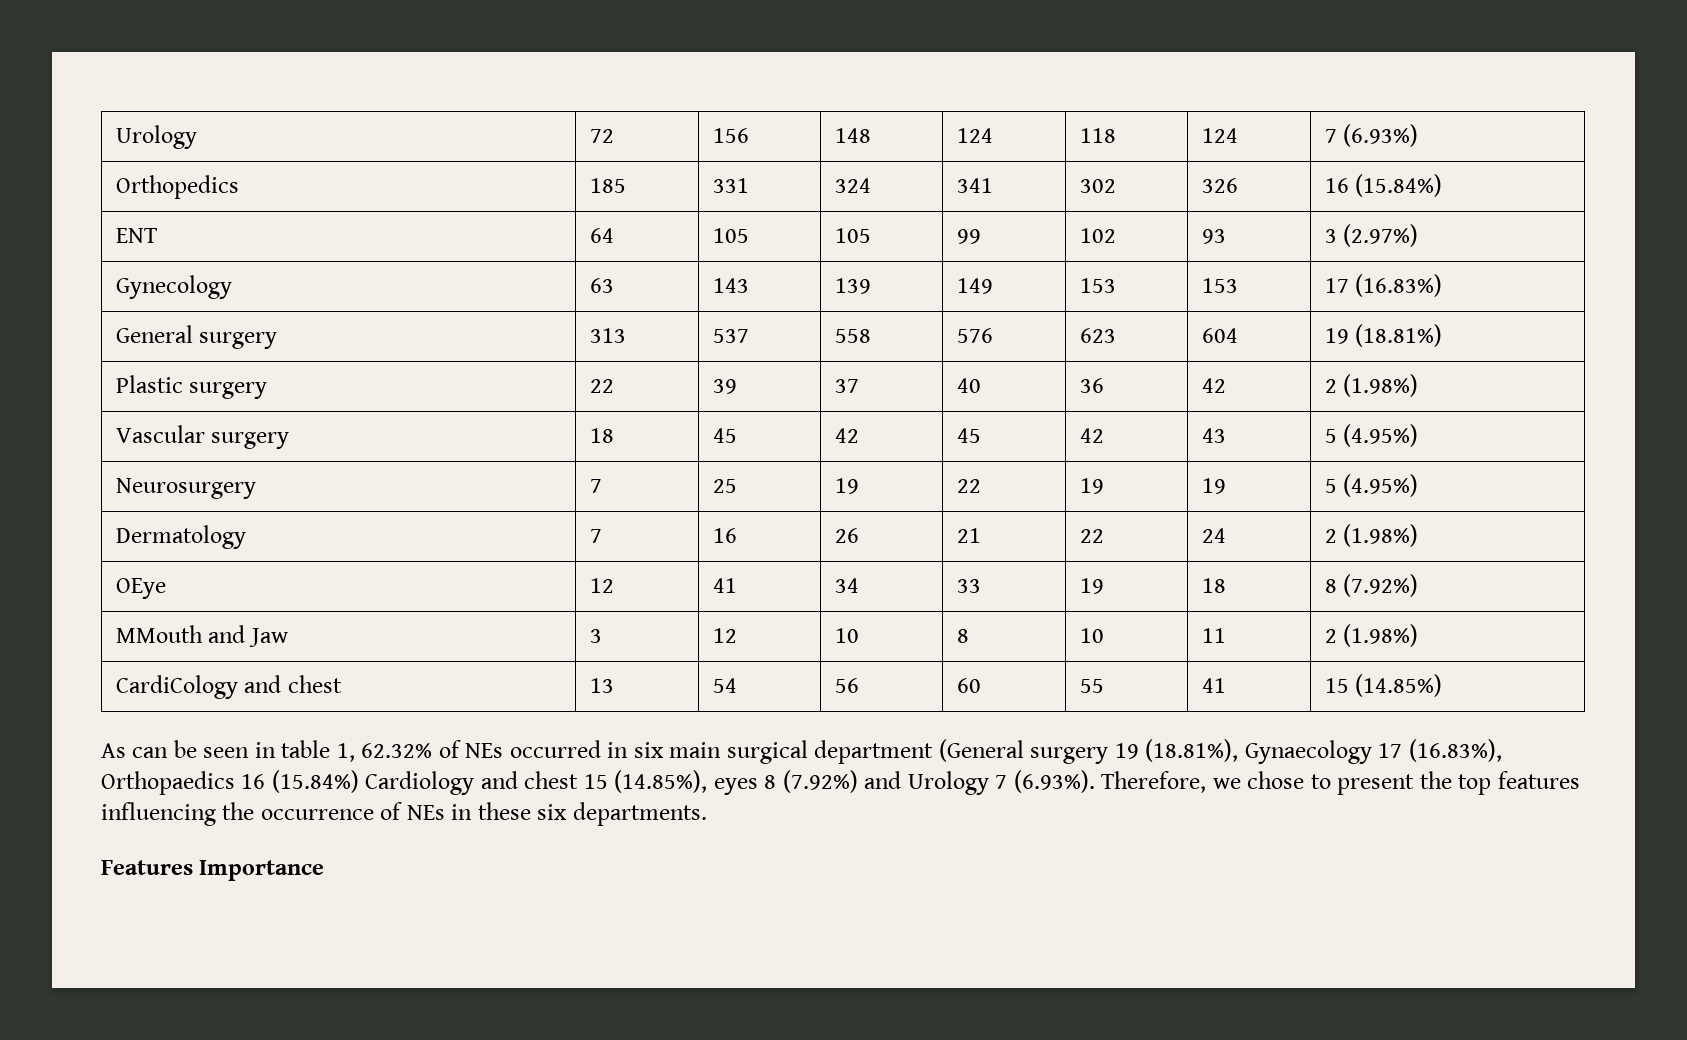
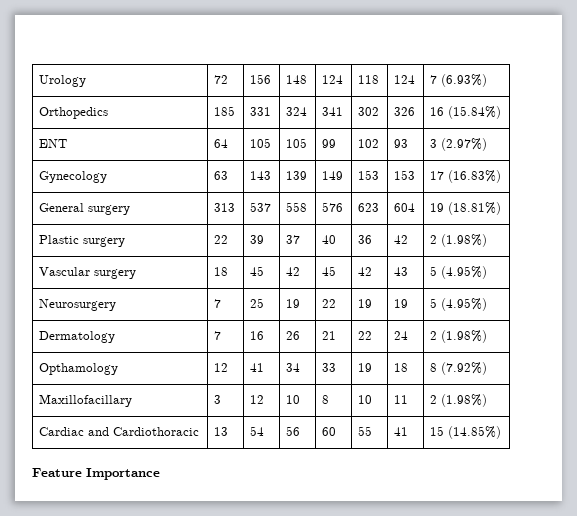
[115,578,166,599] OEye -> [38,363,118,375] Opthamology
[115,625,288,647] MMouth and Jaw -> [38,394,132,407] Maxillofacillary
[115,675,342,699] CardiCology and chest -> [38,427,199,436] Cardiac and Cardiothoracic
[101,739,1502,764] [101,770,1580,795] [101,802,707,826] [101,860,193,875] As can be seen in table 1, 62.32% of NEs occurred in six main surgical department (General surgery 19 (18.81%), Gynaecology 17 (16.83%), Orthopaedics 16 (15.84%) Cardiology and chest 15 (14.85%), eyes 8 (7.92%) and Urology 7 (6.93%). Therefore, we chose to present the top features influencing the occurrence of NEs in these six departments. // Features -> [32,468,82,477] Feature

